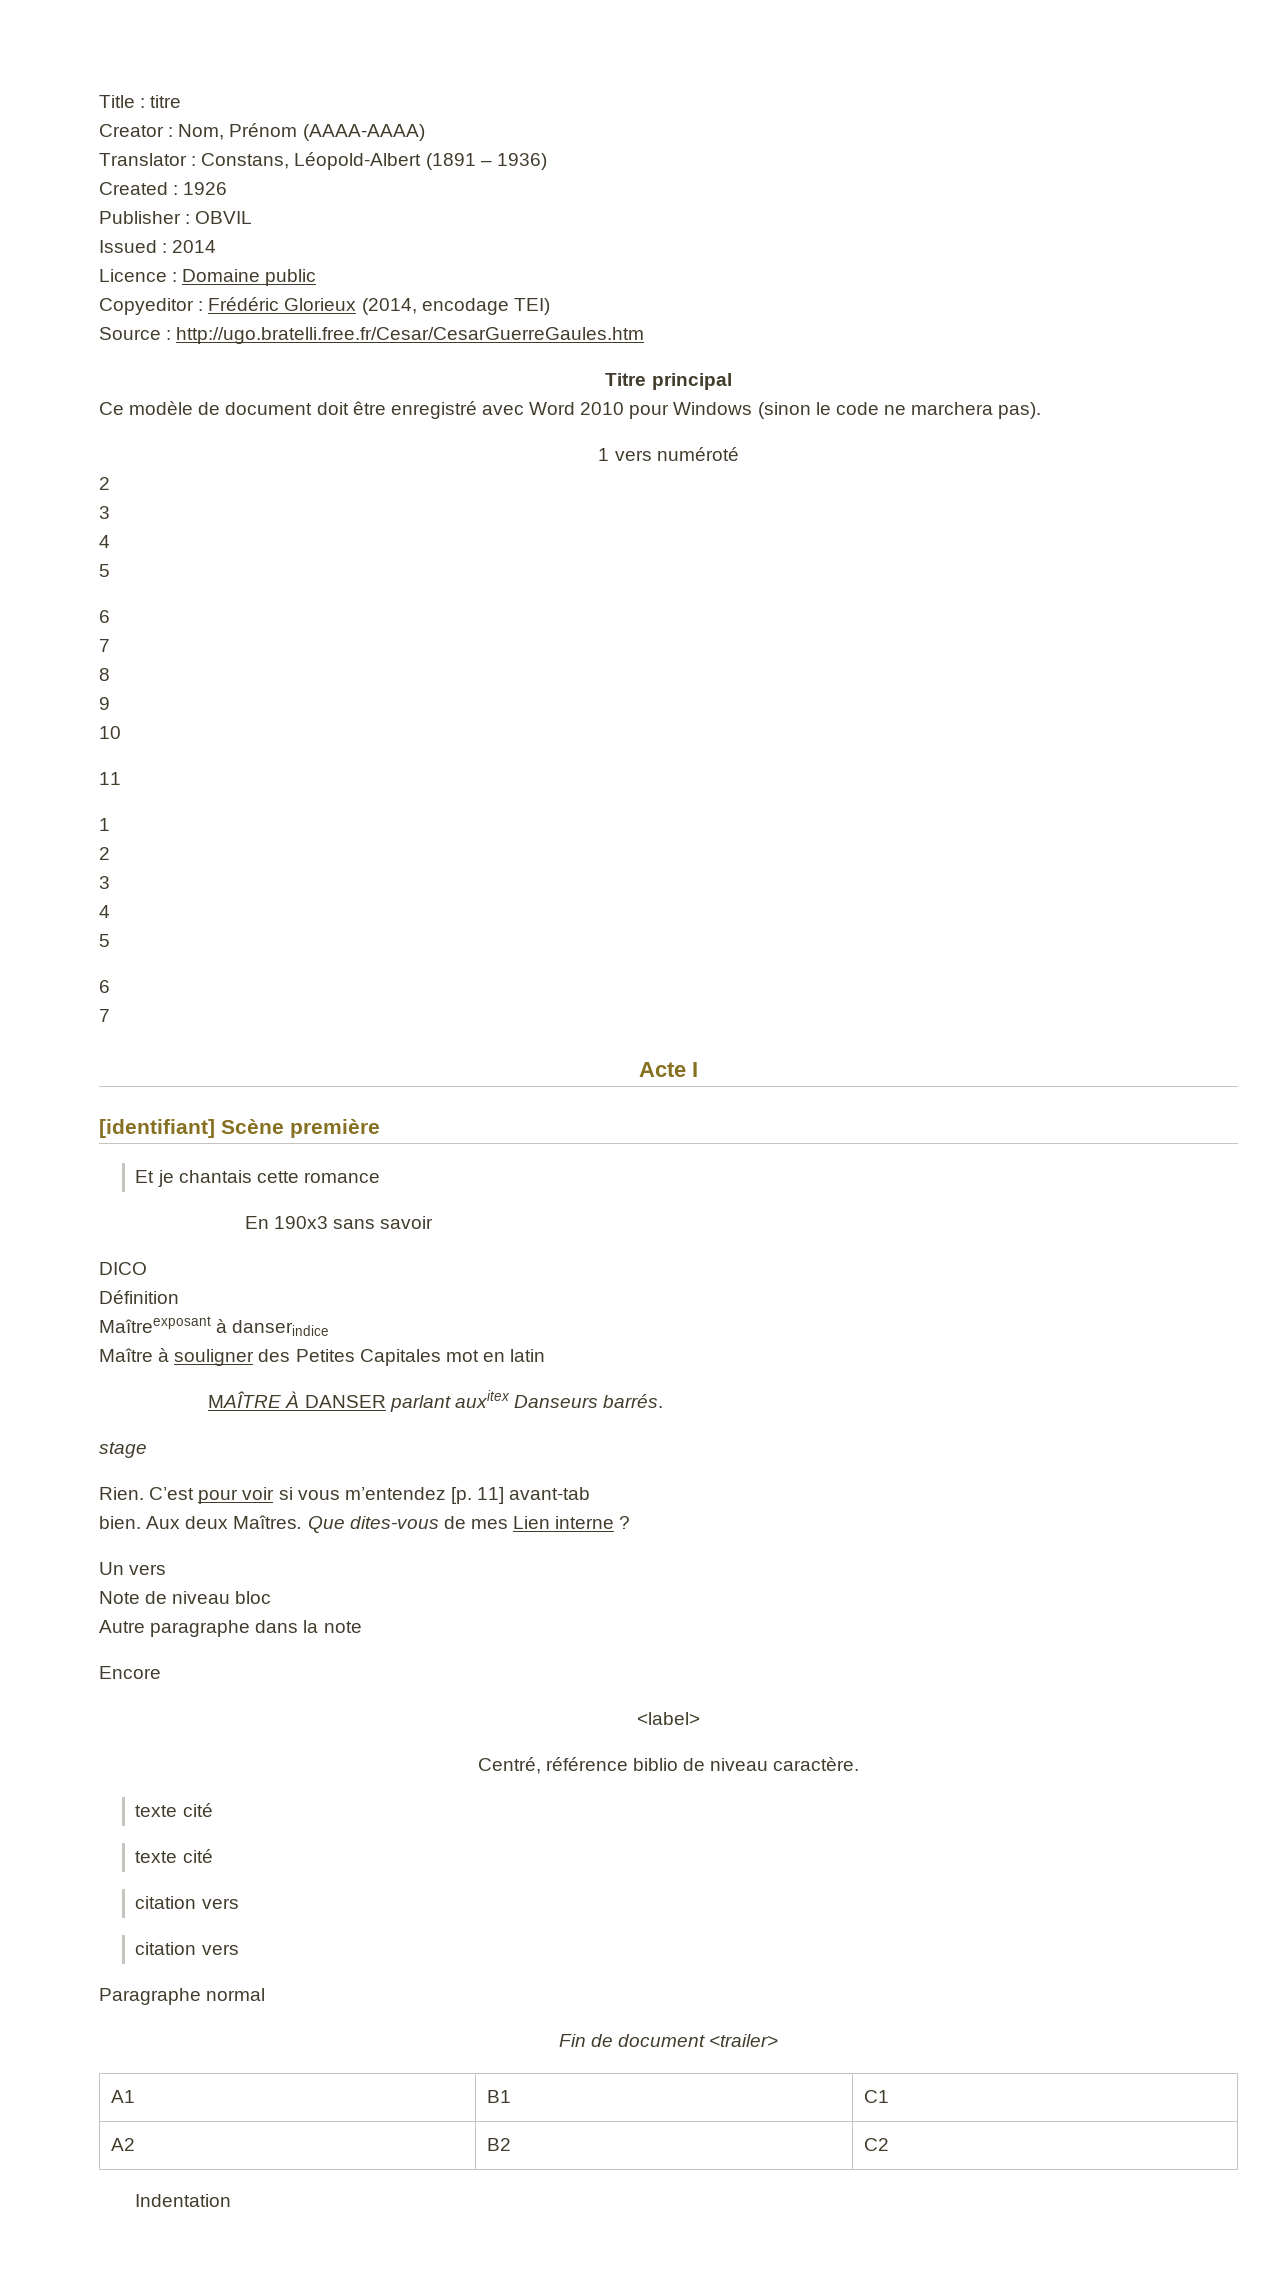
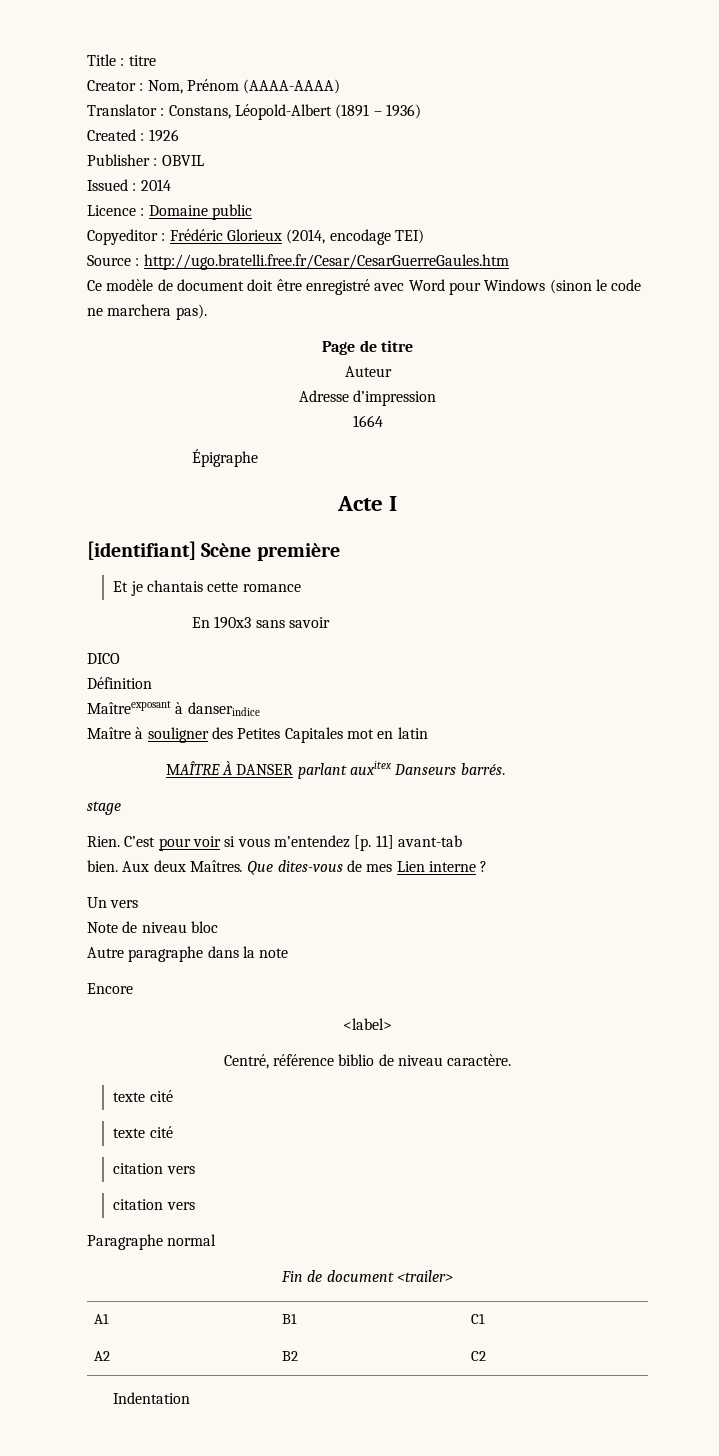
[605,373,732,390] // Titre principal -> (509, 262) none
[580,402,625,415] 2010 -> (445, 285) none
[598,447,739,461] [99,477,110,490] [99,506,110,519] [99,535,110,548] [99,564,110,577] [99,610,110,623] [99,639,110,652] [99,668,110,681] [99,697,110,710] [99,726,121,739] [99,772,121,785] [99,818,110,831] [99,847,110,860] [99,876,110,889] [99,905,110,918] [99,934,110,947] [99,980,110,993] [99,1009,110,1022] 1 vers numéroté // 2 // 3 // 4 // 5 // 6 // 7 // 8 // 9 // 10 // 11 // 1 // 2 // 3 // 4 // 5 // 6 // 7 -> [322,340,413,355] [344,366,392,377] [298,390,437,406] [352,415,383,427] [191,449,258,467] Page de titre // Auteur // Adresse d’impression // 1664 // Épigraphe

